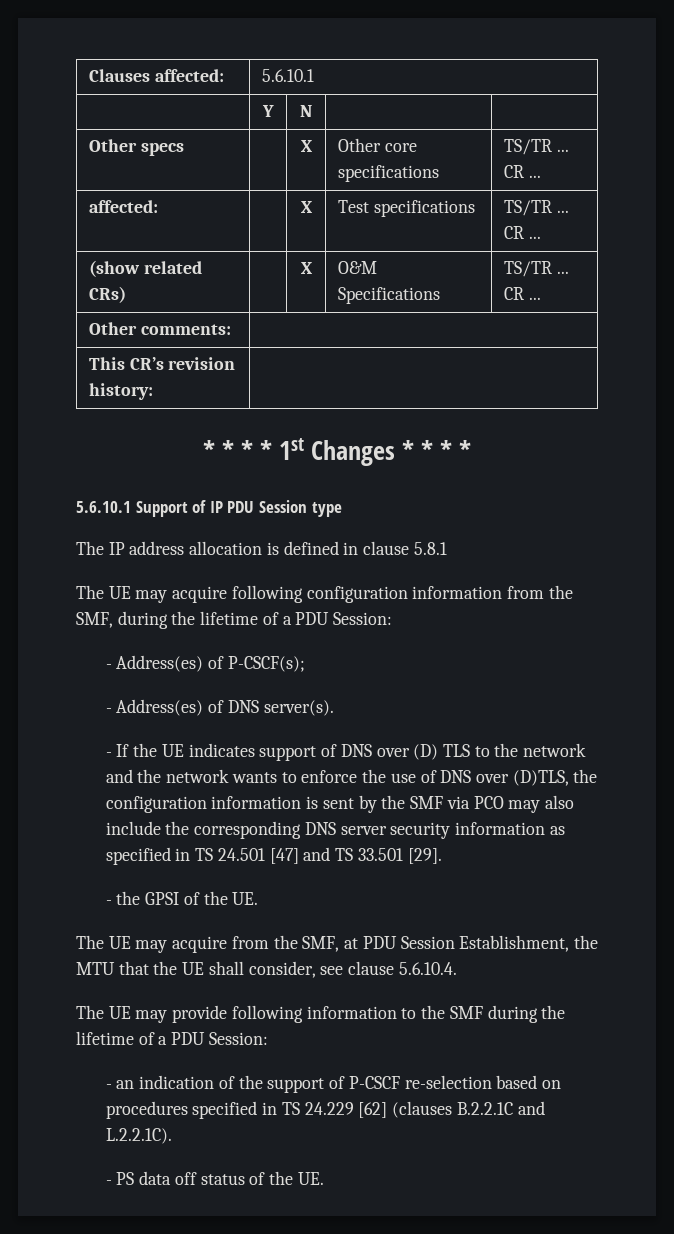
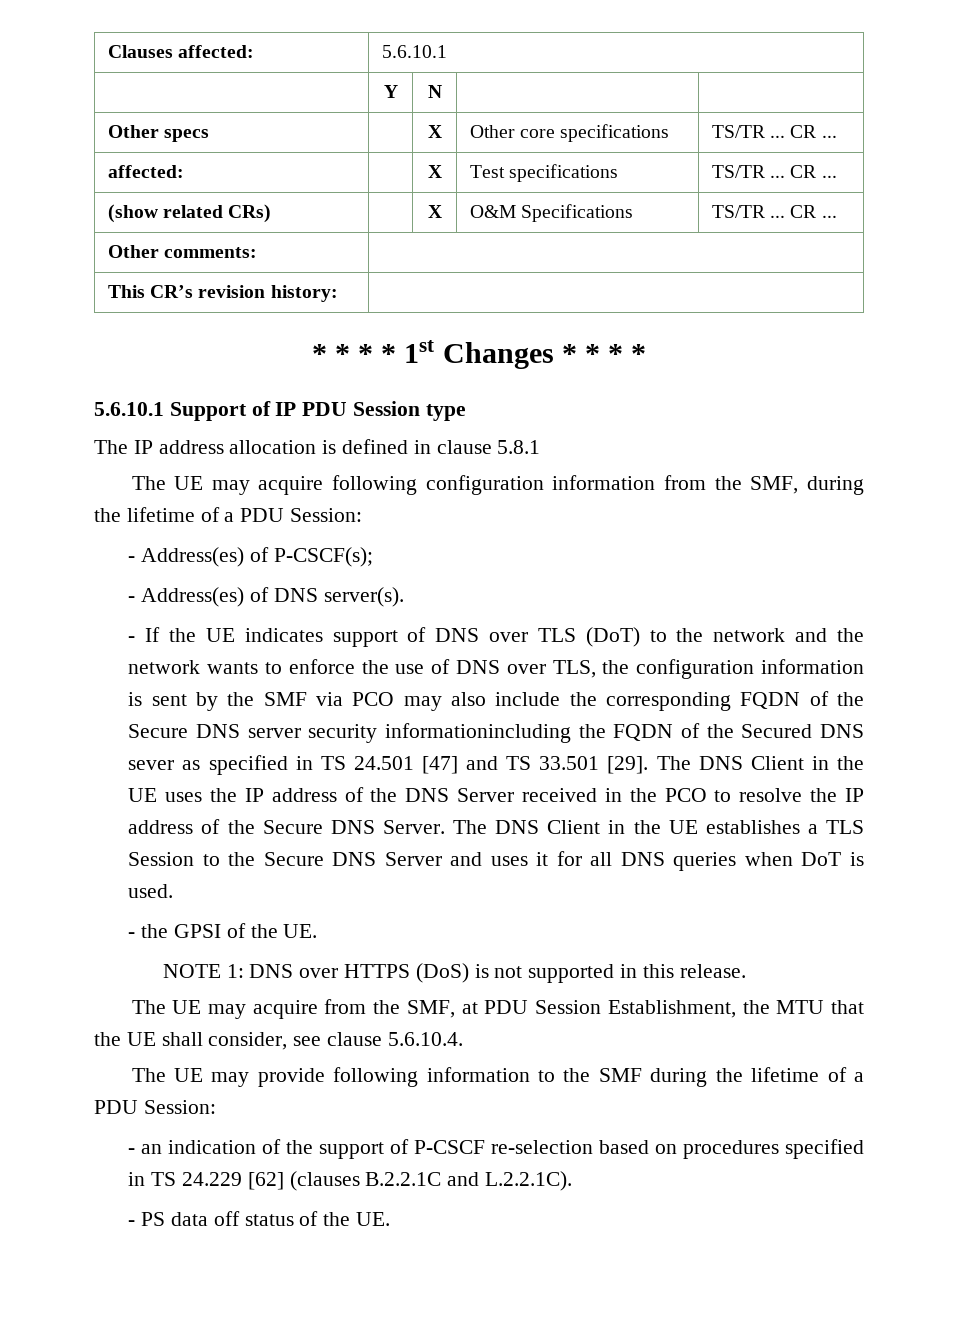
[413,744,470,760] (D) TLS -> [537,627,640,647] TLS (DoT)
[512,770,569,786] (D)TLS, -> [552,660,596,678] TLS,
[304,822,546,839] DNS server security information -> [740,691,864,709] [128,723,864,743] [128,760,175,770] FQDN of the Secure DNS server security informationincluding the FQDN of the Secured DNS sever
(442, 856) none -> [656,756,864,770] [128,787,864,802] [128,819,865,834] [128,851,865,871] [128,884,174,898] The DNS Client in the UE uses the IP address of the DNS Server received in the PCO to resolve the IP address of the Secure DNS Server. The DNS Client in the UE establishes a TLS Session to the Secure DNS Server and uses it for all DNS queries when DoT is used.
(259, 898) none -> [162,963,746,983] // NOTE 1: DNS over HTTPS (DoS) is not supported in this release.

